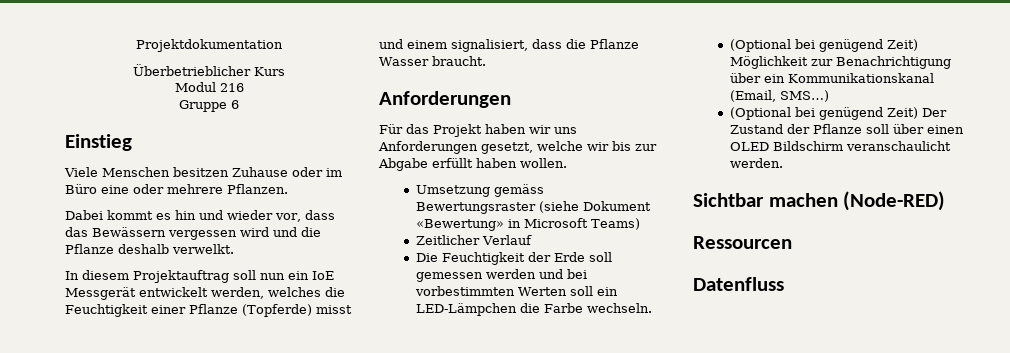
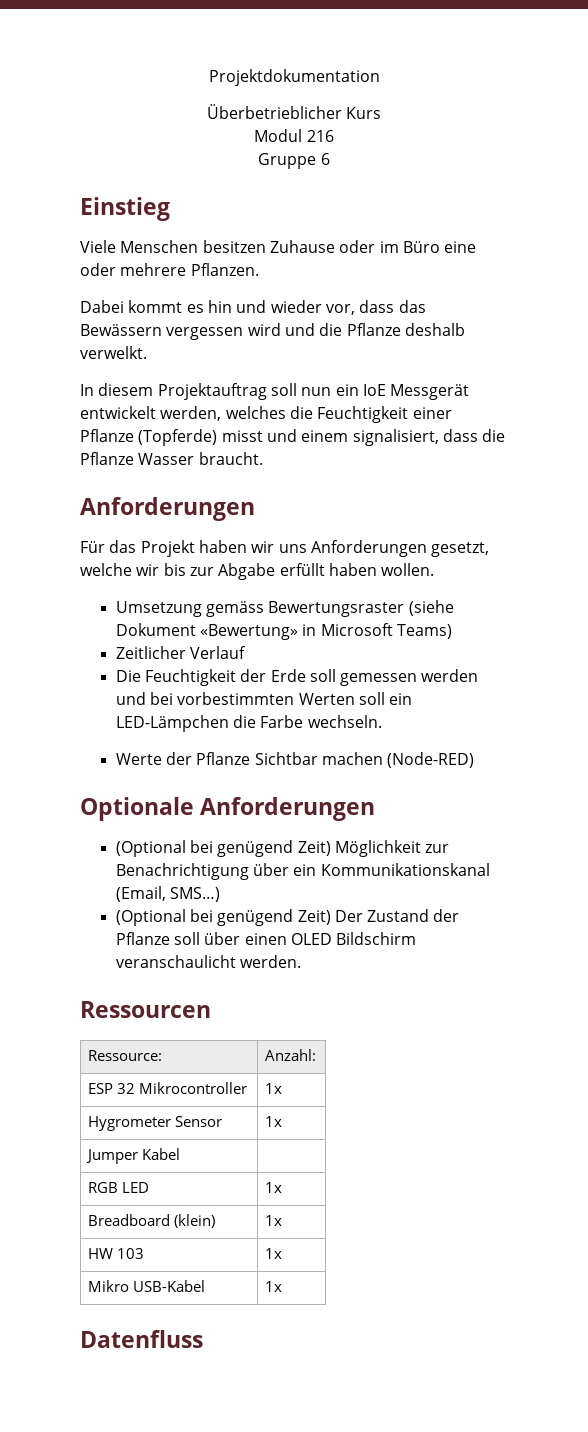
(653, 308) none -> [115,752,475,768] [80,797,376,821] // Werte der Pflanze Sichtbar machen (Node-RED) // Optionale Anforderungen
[693,191,946,211] [693,236,792,249] Sichtbar machen (Node-RED) // Ressourcen -> [80,1001,211,1018] [87,1050,162,1061] [264,1049,316,1061] [87,1082,247,1094] [264,1083,282,1094] [87,1116,222,1131] [264,1116,282,1127] [85,1148,180,1164] [87,1182,149,1193] [264,1182,282,1193] [87,1214,215,1228] [264,1215,282,1226] [87,1248,144,1259] [264,1248,282,1259] [87,1280,205,1292] [264,1281,282,1292] Ressourcen // Ressource: | Anzahl: // ESP 32 Mikrocontroller | 1x // Hygrometer Sensor | 1x // Jumper Kabel | // RGB LED | 1x // Breadboard (klein) | 1x // HW 103 | 1x // Mikro USB-Kabel | 1x

